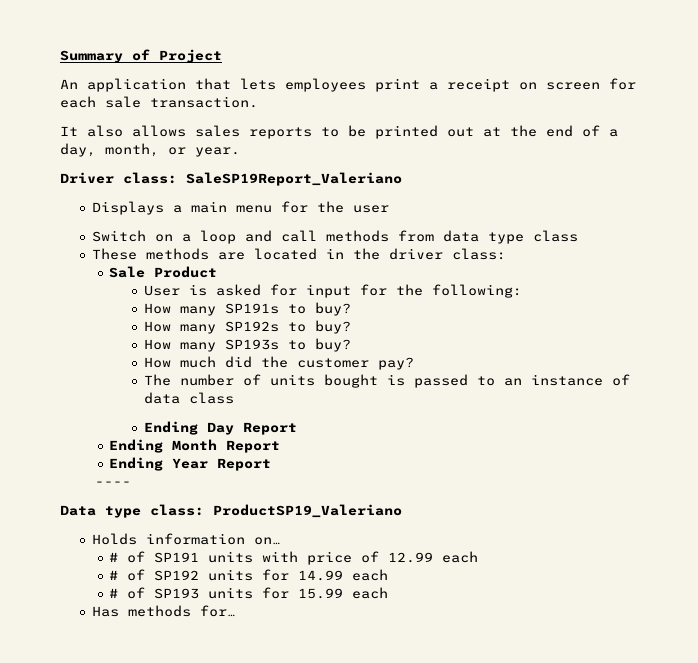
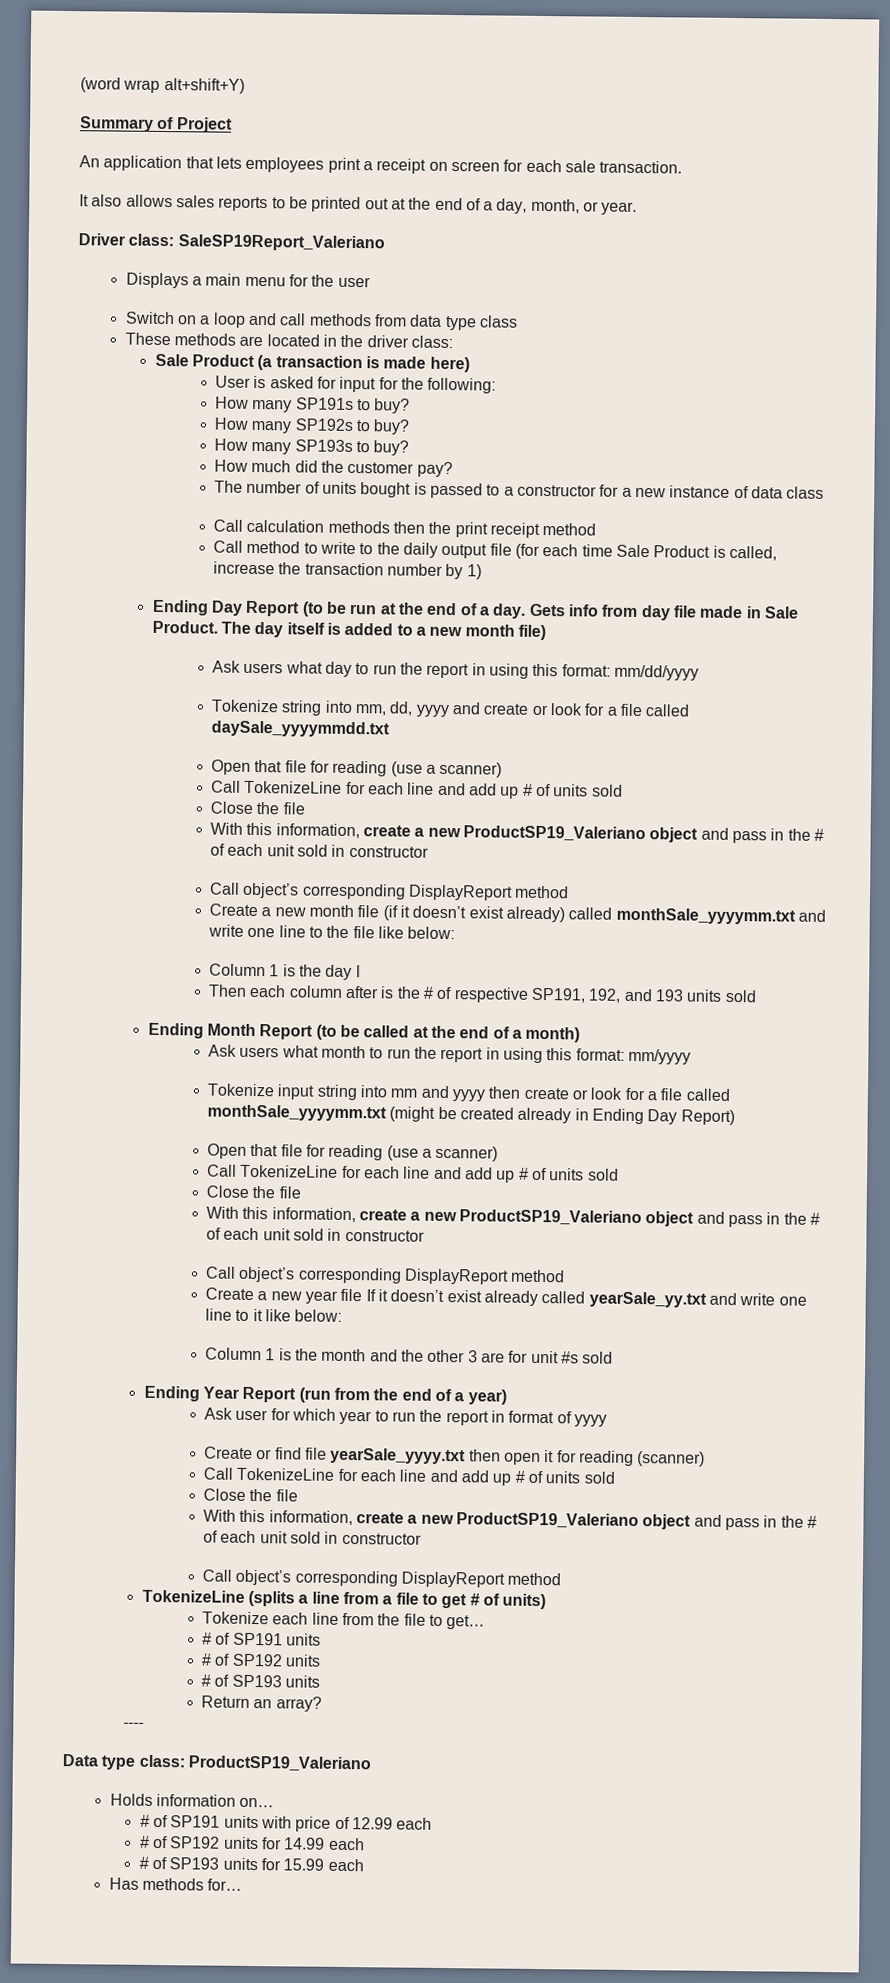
(60, 56) none -> [80,77,245,94] (word wrap alt+shift+Y) //
(218, 272) none -> [257,355,470,373] (a transaction is made here)
[504,378,523,386] an -> [503,484,666,498] a constructor for a new
[144,421,298,435] [109,439,281,453] [109,457,272,471] Ending Day Report // Ending Month Report // Ending Year Report -> [213,519,597,538] [213,540,777,561] [213,561,482,580] [151,599,799,621] [151,620,547,641] [212,660,699,681] [211,699,691,718] [211,720,391,738] [211,759,503,778] [211,780,623,799] [210,801,305,815] [210,822,824,844] [210,843,429,858] [210,882,570,901] [209,903,826,925] [208,924,456,940] [209,963,361,981] [208,984,757,1003] [147,1022,581,1043] [208,1044,691,1065] [207,1083,730,1102] [207,1104,735,1126] [207,1143,499,1162] [207,1164,619,1183] [206,1185,301,1199] [206,1206,820,1228] [206,1227,425,1242] [205,1266,566,1285] [205,1287,807,1308] [205,1308,343,1322] [205,1347,614,1364] [143,1385,507,1405] [204,1407,607,1427] [204,1446,706,1467] [203,1467,615,1486] [203,1488,298,1502] [203,1509,817,1531] [203,1530,422,1545] [202,1569,562,1588] [141,1589,547,1610] [202,1611,486,1630] [202,1632,322,1646] [201,1653,322,1667] [201,1674,321,1688] [201,1695,322,1712] Call calculation methods then the print receipt method // Call method to write to the daily output file (for each time Sale Product is called, increase the transaction number by 1) // Ending Day Report (to be run at the end of a day. Gets info from day file made in Sale Product. The day itself is added to a new month file) // Ask users what day to run the report in using this format: mm/dd/yyyy // Tokenize string into mm, dd, yyyy and create or look for a file called daySale_yyyymmdd.txt // Open that file for reading (use a scanner) // Call TokenizeLine for each line and add up # of units sold // Close the file // With this information, create a new ProductSP19_Valeriano object and pass in the # of each unit sold in constructor // Call object’s corresponding DisplayReport method // Create a new month file (if it doesn’t exist already) called monthSale_yyyymm.txt and write one line to the file like below: // Column 1 is the day l // Then each column after is the # of respective SP191, 192, and 193 units sold // Ending Month Report (to be called at the end of a month) // Ask users what month to run the report in using this format: mm/yyyy // Tokenize input string into mm and yyyy then create or look for a file called monthSale_yyyymm.txt (might be created already in Ending Day Report) // Open that file for reading (use a scanner) // Call TokenizeLine for each line and add up # of units sold // Close the file // With this information, create a new ProductSP19_Valeriano object and pass in the # of each unit sold in constructor // Call object’s corresponding DisplayReport method // Create a new year file If it doesn’t exist already called yearSale_yy.txt and write one line to it like below: // Column 1 is the month and the other 3 are for unit #s sold // Ending Year Report (run from the end of a year) // Ask user for which year to run the report in format of yyyy // Create or find file yearSale_yyyy.txt then open it for reading (scanner) // Call TokenizeLine for each line and add up # of units sold // Close the file // With this information, create a new ProductSP19_Valeriano object and pass in the # of each unit sold in constructor // Call object’s corresponding DisplayReport method // TokenizeLine (splits a line from a file to get # of units) // Tokenize each line from the file to get… // # of SP191 units // # of SP192 units // # of SP193 units // Return an array?

